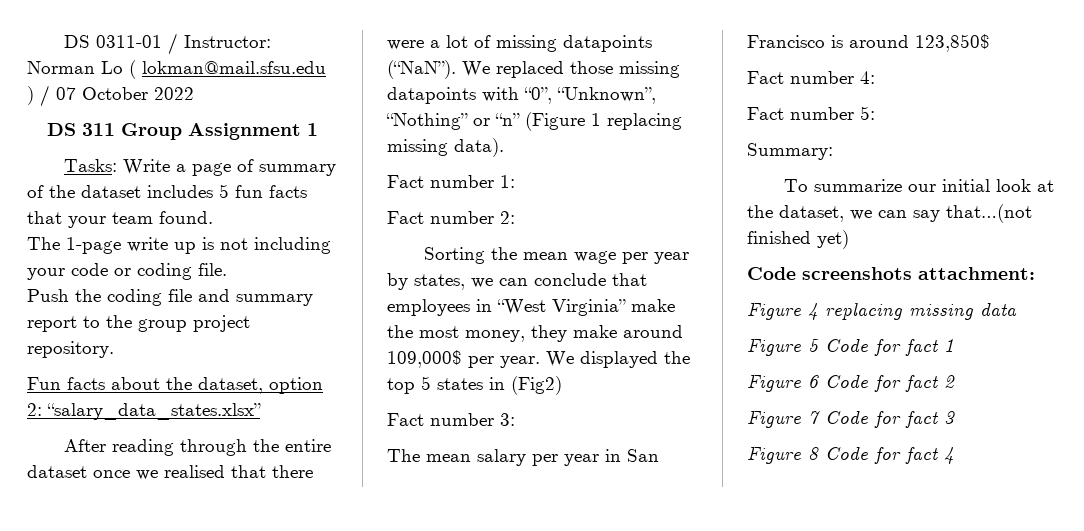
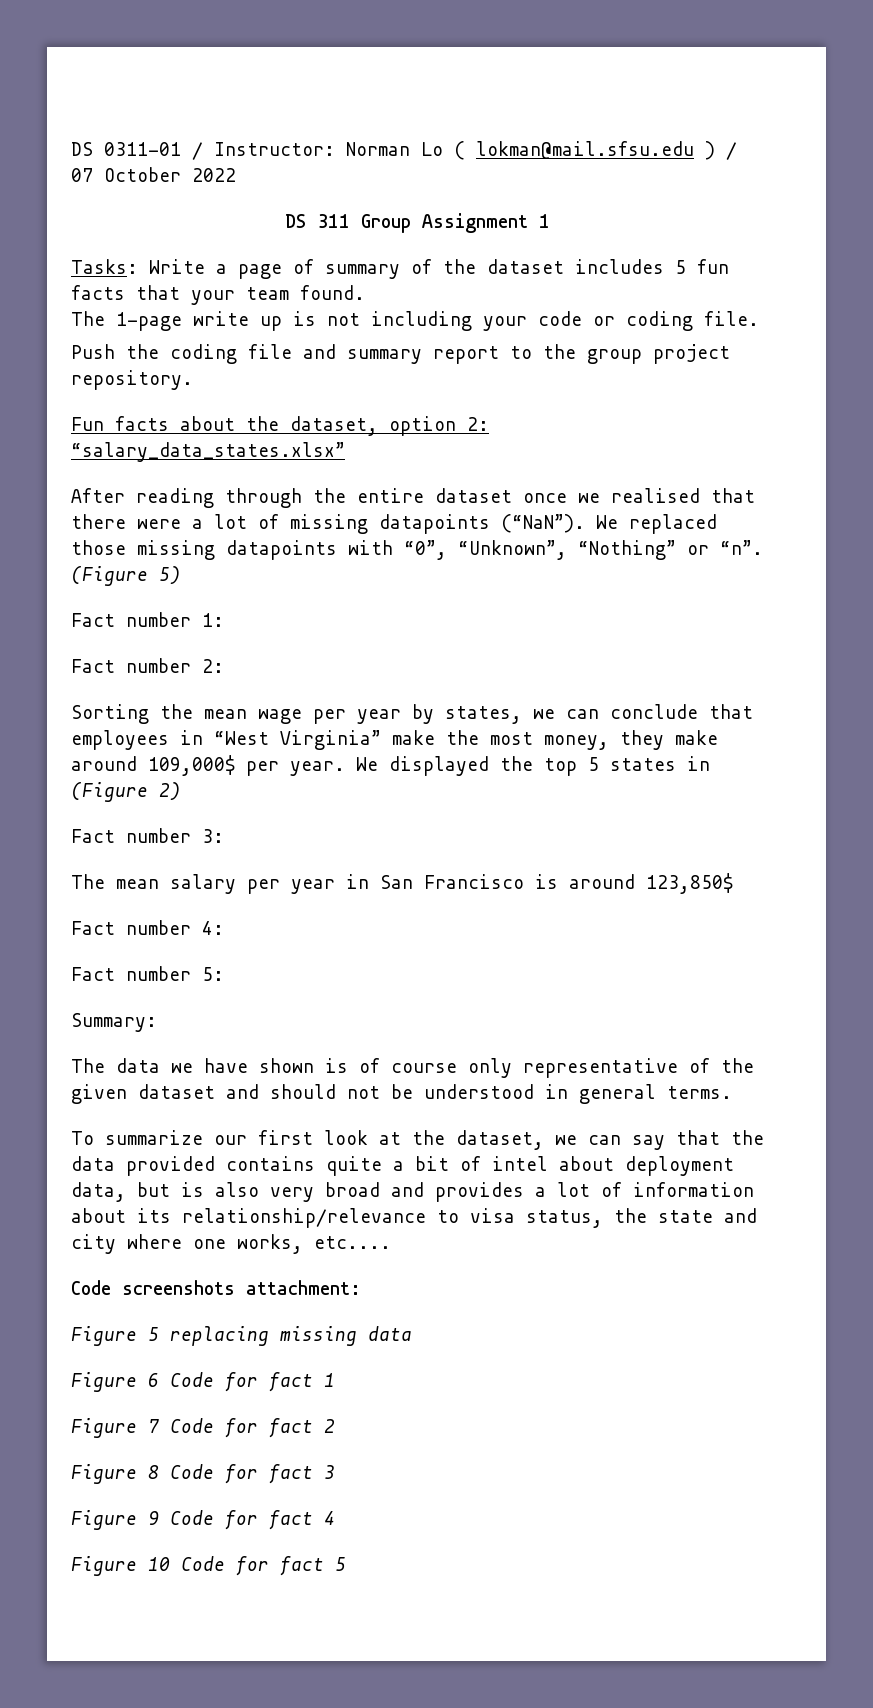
[495,112,682,131] [387,138,504,157] “n” (Figure 1 replacing missing data). -> [720,540,763,555] [71,566,181,586] “n”. (Figure 5)
[511,376,562,395] (Fig2) -> [71,782,181,802] (Figure 2)
(833, 151) none -> [71,1058,754,1078] [71,1084,732,1104] // The data we have shown is of course only representative of the given dataset and should not be understood in general terms.
[942,179,991,192] initial -> [258,1130,313,1145] first
[946,204,1032,223] [747,230,849,249] that…(not finished yet) -> [676,1130,764,1145] [71,1156,734,1176] [71,1182,754,1202] [71,1208,757,1228] [71,1234,391,1254] that the data provided contains quite a bit of intel about deployment data, but is also very broad and provides a lot of information about its relationship/relevance to visa status, the state and city where one works, etc....
[808,303,818,320] 4 -> [148,1327,159,1341] 5
[808,339,819,352] 5 -> [148,1373,159,1387] 6
[808,375,819,388] 6 -> [148,1419,159,1433] 7
[808,411,820,424] 7 -> [148,1465,159,1479] 8
[808,447,819,460] 8 -> [148,1511,159,1525] 9
(954, 455) none -> [71,1556,346,1576] // Figure 10 Code for fact 5

